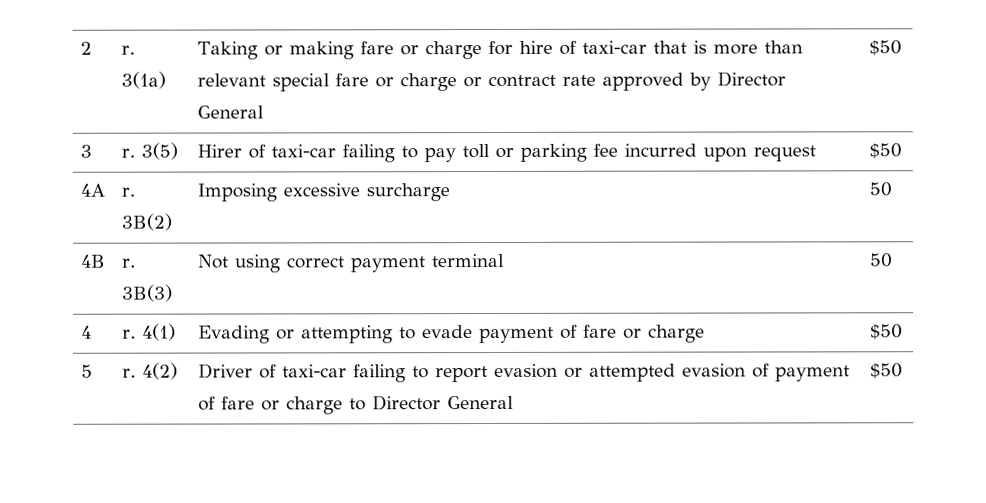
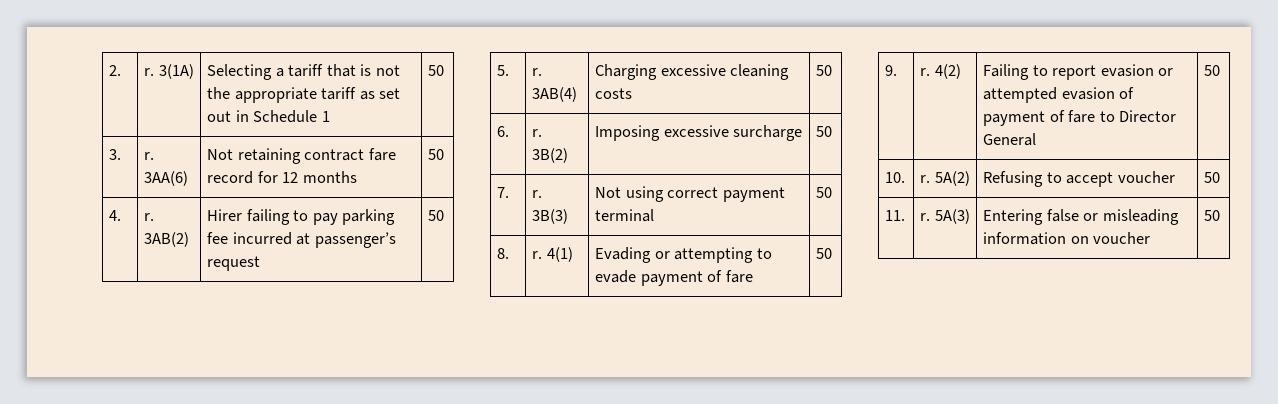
[80,41,93,55] [121,45,136,55] [121,71,167,89] [197,40,804,60] [197,71,787,92] [197,105,265,119] [869,40,903,56] [80,144,93,158] [121,142,179,160] 2 | r. 3(1a) | Taking or making fare or charge for hire of taxi-car that is more than relevant special fare or charge or contract rate approved by Director General | $50 // 3 | r. 3(5) -> [109,65,122,76] [144,64,194,79] [207,64,400,80] [207,87,401,103] [207,110,330,123] [428,65,445,76] [109,149,122,160] [144,152,155,160] [144,171,189,186] [207,148,396,164] [207,171,357,184] [428,149,445,160] [109,210,122,221] [144,213,155,221] [144,232,190,247] 2. | r. 3(1A) | Selecting a tariff that is not the appropriate tariff as set out in Schedule 1 | 50 // 3. | r. 3AA(6) | Not retaining contract fare record for 12 months | 50 // 4. | r. 3AB(2)
[248,144,337,159] of taxi-car -> (243, 215) none
[462,144,515,159] toll or -> (338, 219) none
[703,146,748,162] upon -> [296,232,396,248] at passenger’s
[869,143,903,159] [80,183,106,197] $50 // 4A -> [428,210,445,221] [497,65,510,76] [532,68,543,76] [532,87,578,102] [595,64,790,80] [595,88,633,99] [816,65,833,76] [497,126,510,137] 50 // 5. | r. 3AB(4) | Charging excessive cleaning costs | 50 // 6.
[81,254,107,268] 4B -> [497,187,510,198] 7.
[81,325,93,339] 4 -> [497,248,510,259] 8.
[623,324,706,343] [870,324,904,340] [81,364,94,378] [122,362,179,380] [198,363,407,383] or charge | $50 // 5 | r. 4(2) | Driver of taxi-car failing -> [816,248,833,259] [885,65,898,76] [920,64,961,79] [983,64,1030,80] | 50 // 9. | r. 4(2) | Failing
[261,396,344,415] or charge -> (1096, 116) none
[870,363,904,379] $50 -> [1204,65,1221,76] [885,172,906,183] [920,171,970,186] [983,171,1175,187] [1204,172,1221,183] [885,210,906,221] [920,209,970,224] [983,209,1179,225] [983,232,1151,245] [1204,210,1221,221] 50 // 10. | r. 5A(2) | Refusing to accept voucher | 50 // 11. | r. 5A(3) | Entering false or misleading information on voucher | 50

